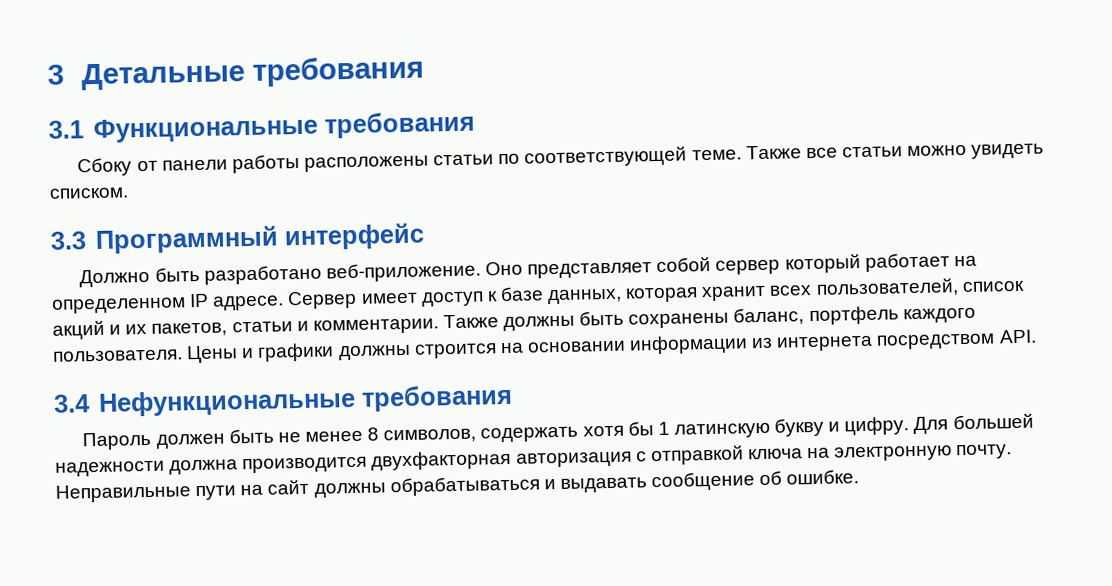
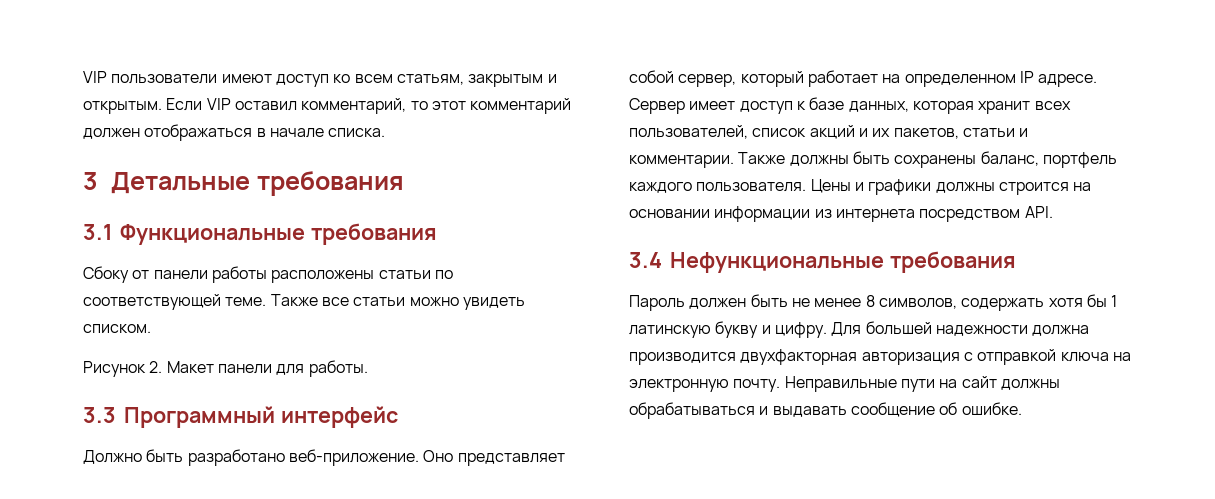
(47, 74) none -> [83,71,557,87] [83,98,572,114] [83,124,386,141] VIP пользователи имеют доступ ко всем статьям, закрытым и открытым. Если VIP оставил комментарий, то этот комментарий должен отображаться в начале списка. //
(129, 193) none -> [83,360,368,377] // Рисунок 2. Макет панели для работы.
[715,259,781,275] сервер -> [678,74,737,87] сервер,

